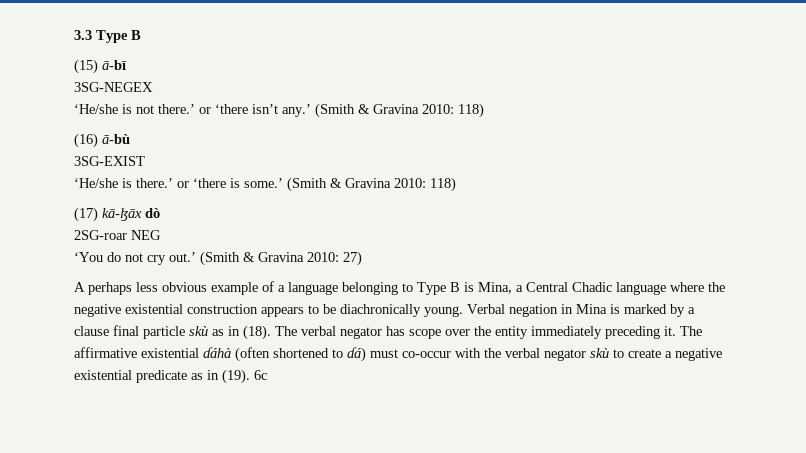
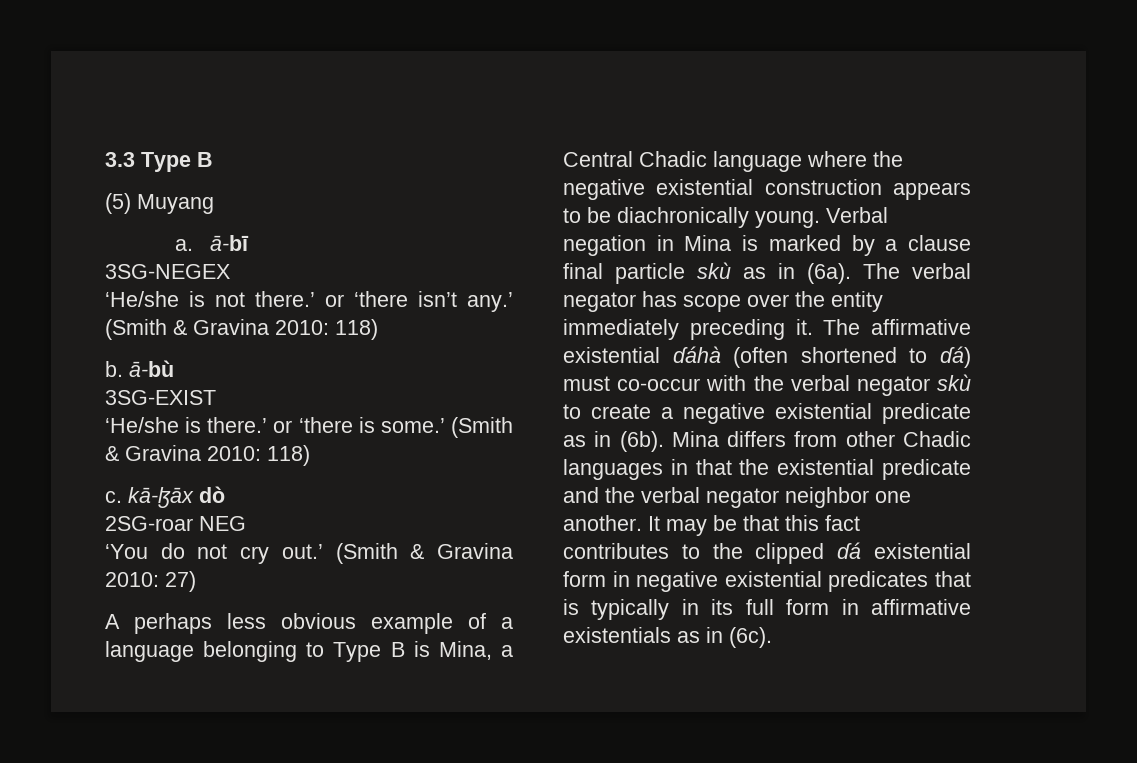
[74,59,98,74] (15) -> [105,193,214,214] [174,239,193,251] (5) Muyang // a.
[74,133,98,148] (16) -> [105,361,123,377] b.
[74,207,98,222] (17) -> [105,491,122,503] c.
[243,325,271,340] (18). -> [807,263,851,284] (6a).
[222,369,267,384] (19). 6c -> [619,431,971,452] [563,459,971,480] [563,487,911,508] [563,515,860,536] [563,542,971,564] [563,571,971,592] [563,599,971,620] [563,627,772,648] (6b). Mina differs from other Chadic languages in that the existential predicate and the verbal negator neighbor one another. It may be that this fact contributes to the clipped ɗá existential form in negative existential predicates that is typically in its full form in affirmative existentials as in (6c).

